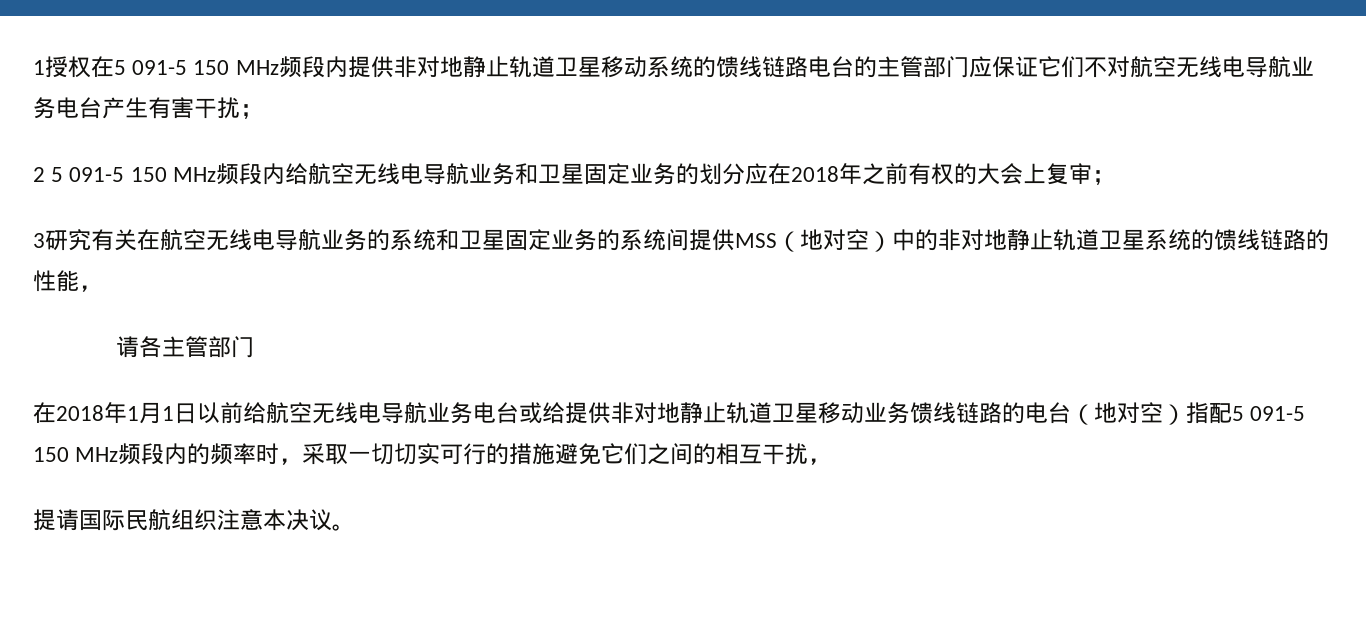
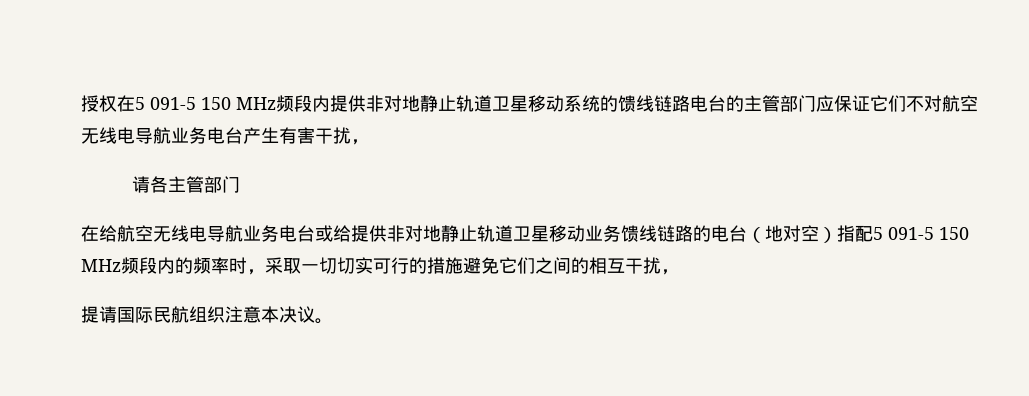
[33,60,45,75] 1 -> (81, 103) none
[240,104,263,119] [33,163,1115,185] [33,229,1329,252] [33,270,79,292] ； // 2 5 091-5 150 MHz频段内给航空无线电导航业务和卫星固定业务的划分应在2018年之前有权的大会上复审； // 3研究有关在航空无线电导航业务的系统和卫星固定业务的系统间提供MSS（地对空）中的非对地静止轨道卫星系统的馈线链路的性能 -> (351, 135) none
[56,402,243,424] 2018年1月1日以前 -> (99, 233) none

